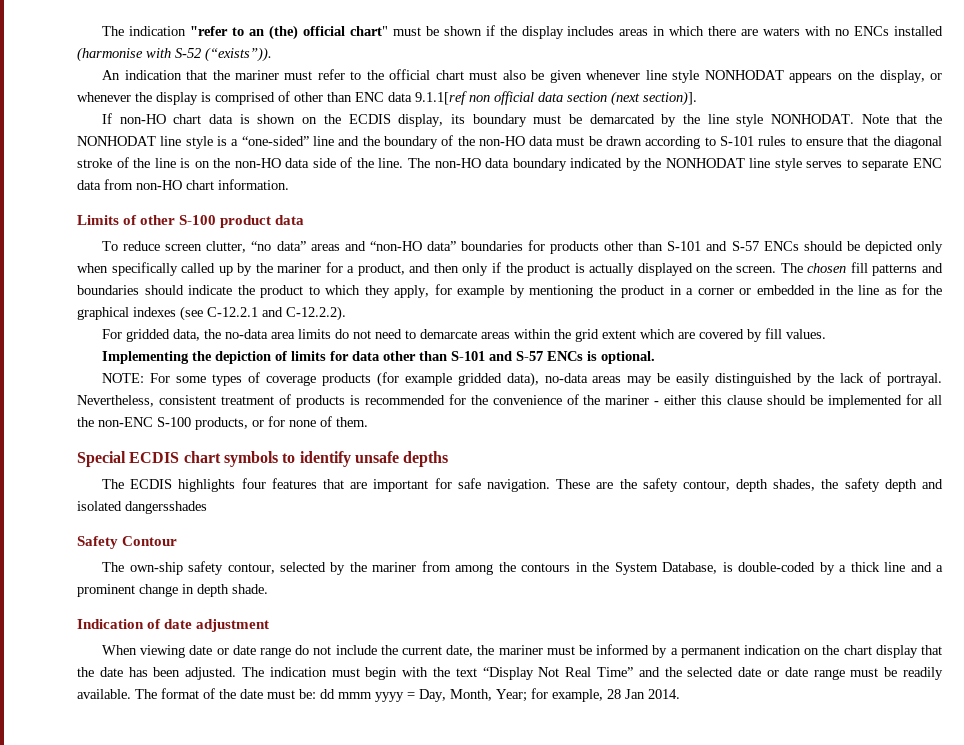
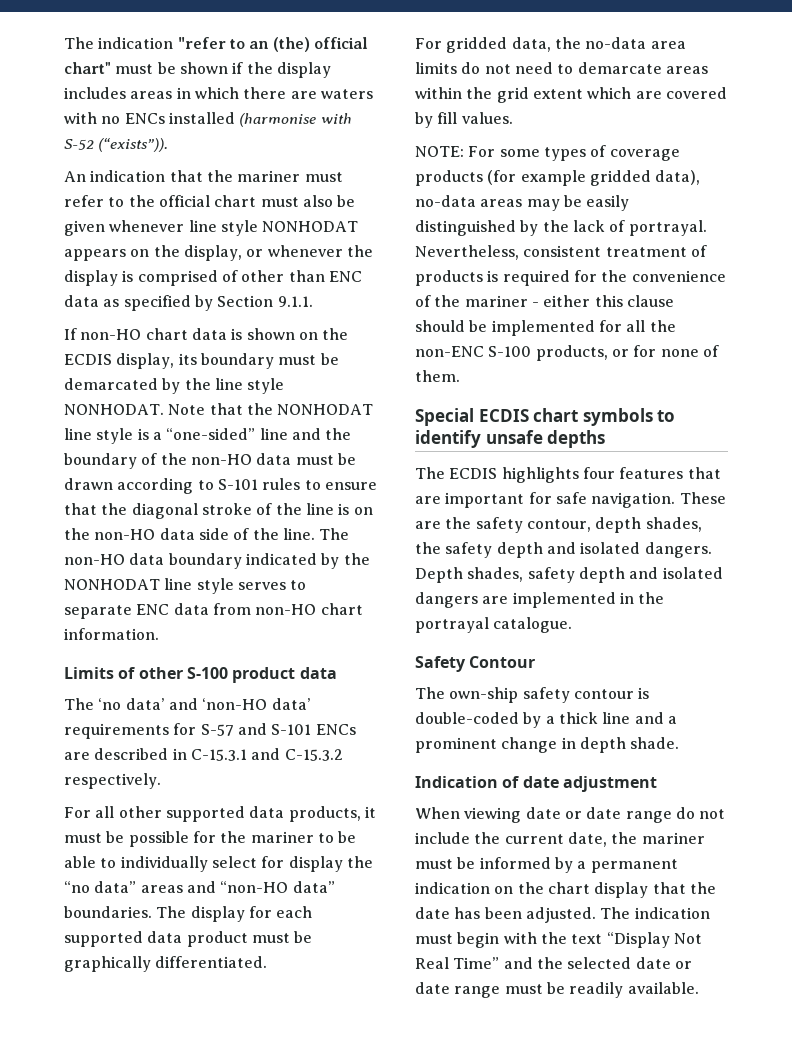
[415,91,697,106] 9.1.1[ref non official data section (next section)]. -> [103,295,313,311] as specified by Section 9.1.1.
[102,241,247,253] To reduce screen clutter, -> [64,698,311,710] [64,723,356,739] [64,748,343,761] [64,773,161,789] [64,806,376,822] [64,831,357,847] [64,856,373,872] The ‘no data’ and ‘non-HO data’ requirements for S-57 and S-101 ENCs are described in C-15.3.1 and C-15.3.2 respectively. // For all other supported data products, it must be possible for the mariner to be able to individually select for display the
[460,240,944,254] [77,262,944,276] [77,284,942,298] [77,306,346,321] boundaries for products other than S-101 and S-57 ENCs should be depicted only when specifically called up by the mariner for a product, and then only if the product is actually displayed on the screen. The chosen fill patterns and boundaries should indicate the product to which they apply, for example by mentioning the product in a corner or embedded in the line as for the graphical indexes (see C-12.2.1 and C-12.2.2). -> [64,906,313,922] [64,931,313,947] [64,956,268,972] boundaries. The display for each supported data product must be graphically differentiated.
[102,351,656,364] // Implementing the depiction of limits for data other than S-101 and S-57 ENCs is optional. -> (513, 118) none
[364,395,445,405] recommended -> [502,270,570,286] required
[125,501,207,514] dangersshades -> [644,542,712,558] [415,567,723,583] [415,592,665,608] [415,617,573,633] dangers. Depth shades, safety depth and isolated dangers are implemented in the portrayal catalogue.
[227,561,718,575] contour, selected by the mariner from among the contours in the System Database, -> [573,689,634,699] contour
[135,688,680,702] The format of the date must be: dd mmm yyyy = Day, Month, Year; for example, 28 Jan 2014. -> (699, 988) none

